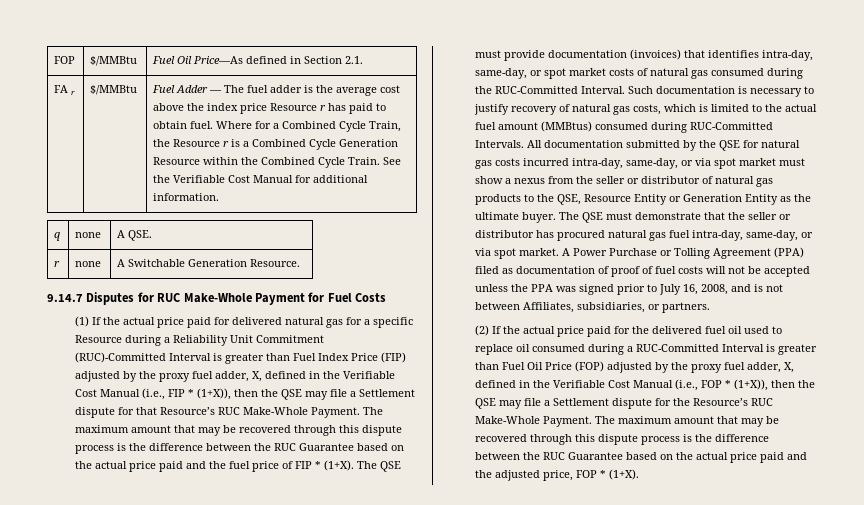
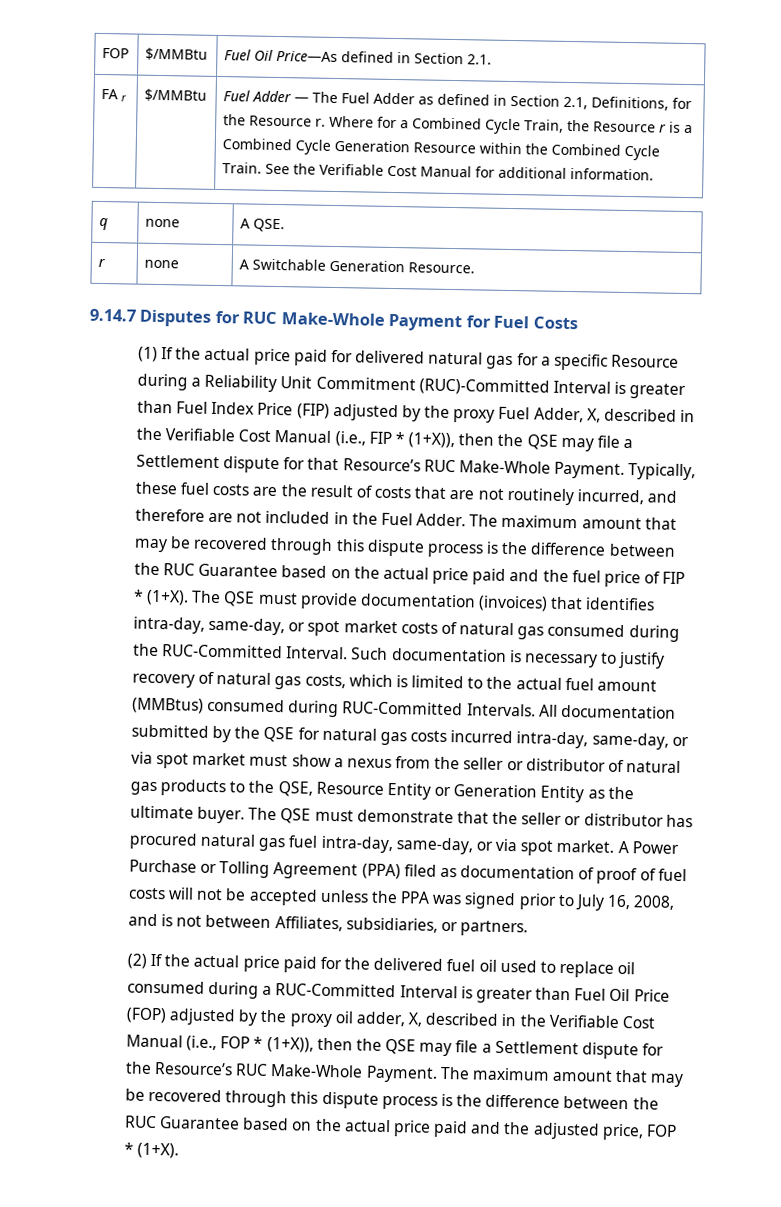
[247,85,401,96] [153,103,387,114] [153,121,214,129] fuel adder is the average cost above the index price Resource r has paid to obtain fuel. -> [341,92,693,111] [223,114,327,127] Fuel Adder as defined in Section 2.1, Definitions, for the Resource r.
[192,371,307,382] fuel adder, X, defined -> [498,406,678,423] Fuel Adder, X, described
(361, 412) none -> [628,463,697,481] [134,481,678,506] [134,508,467,527] Typically, these fuel costs are the result of costs that are not routinely incurred, and therefore are not included in the Fuel Adder.
[724,362,795,373] [475,380,517,388] fuel adder, X, defined -> [334,1011,499,1027] oil adder, X, described

